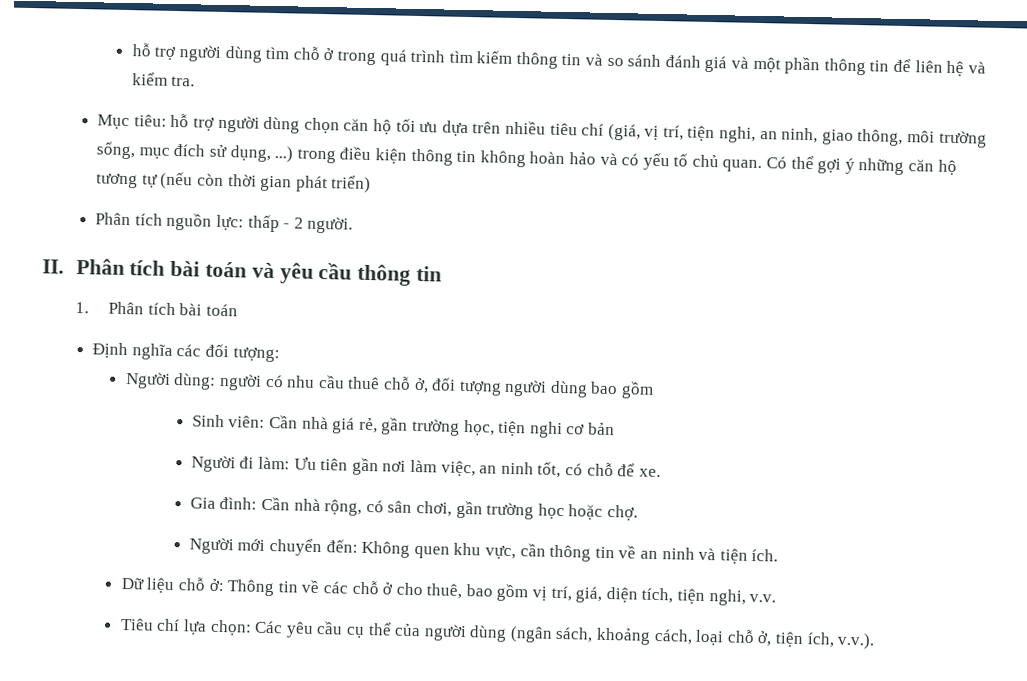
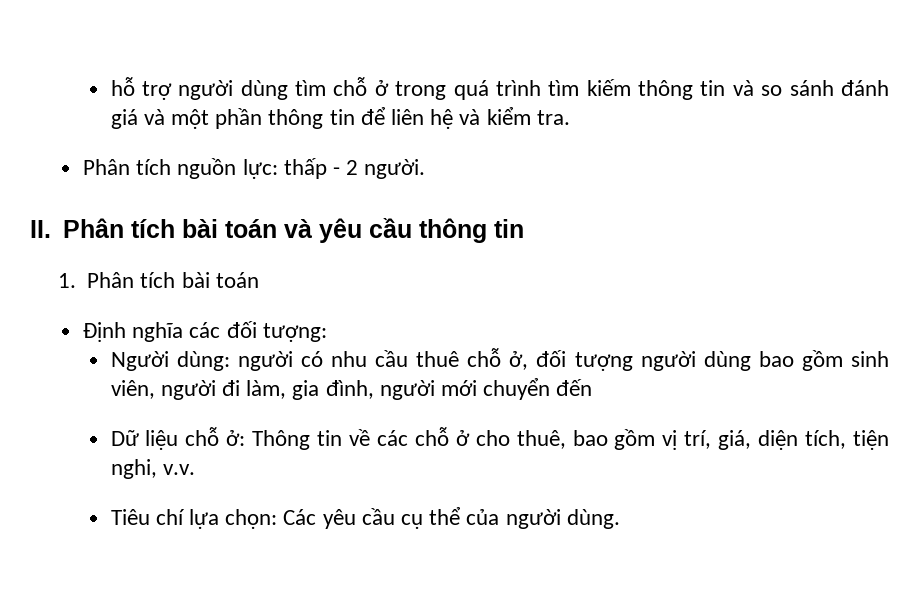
[97,113,987,148] [96,141,957,176] [96,171,372,194] // Mục tiêu: hỗ trợ người dùng chọn căn hộ tối ưu dựa trên nhiều tiêu chí (giá, vị trí, tiện nghi, an ninh, giao thông, môi trường sống, mục đích sử dụng, ...) trong điều kiện thông tin không hoàn hảo và có yếu tố chủ quan. Có thể gợi ý những căn hộ tương tự (nếu còn thời gian phát triển) -> (570, 117) none
[191,414,615,439] [190,455,661,479] [189,496,638,521] [188,537,779,564] // Sinh viên: Cần nhà giá rẻ, gần trường học, tiện nghi cơ bản // Người đi làm: Ưu tiên gần nơi làm việc, an ninh tốt, có chỗ để xe. // Gia đình: Cần nhà rộng, có sân chơi, gần trường học hoặc chợ. // Người mới chuyển đến: Không quen khu vực, cần thông tin về an ninh và tiện ích. -> [851,351,889,367] [110,378,593,400] sinh viên, người đi làm, gia đình, người mới chuyển đến
[469,625,876,650] dùng (ngân sách, khoảng cách, loại chỗ ở, tiện ích, v.v.). -> [566,509,620,529] dùng.

